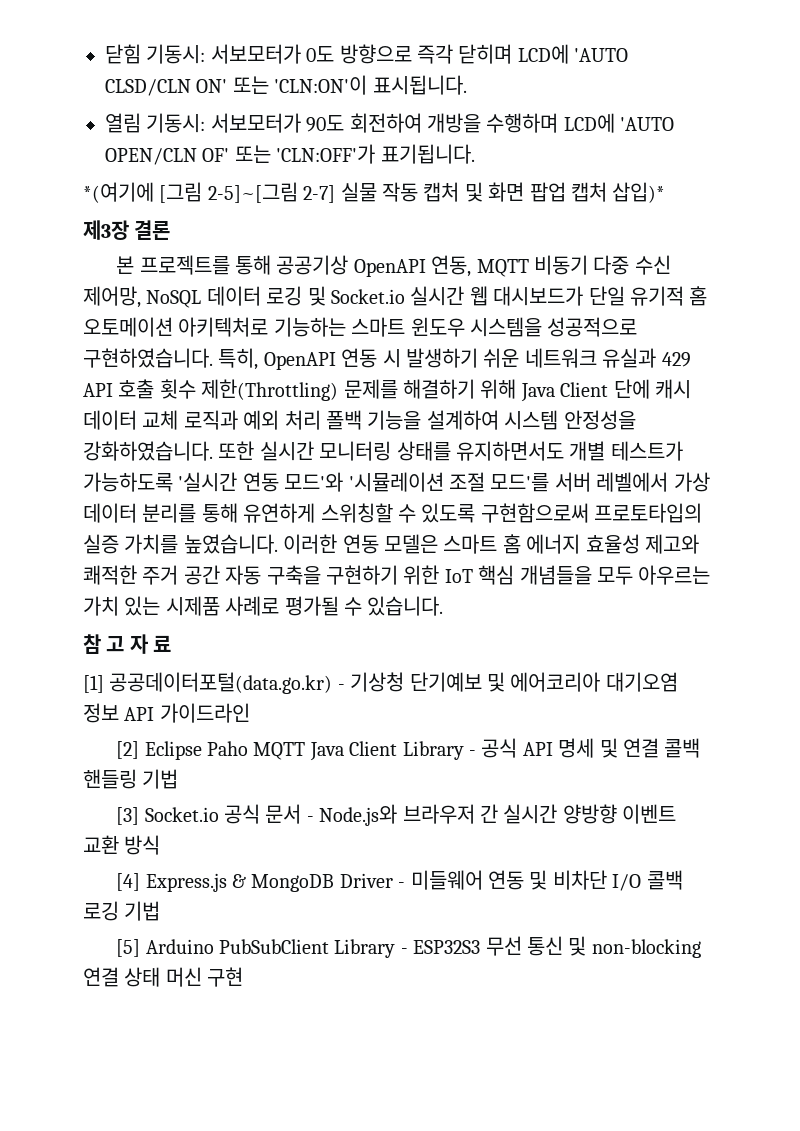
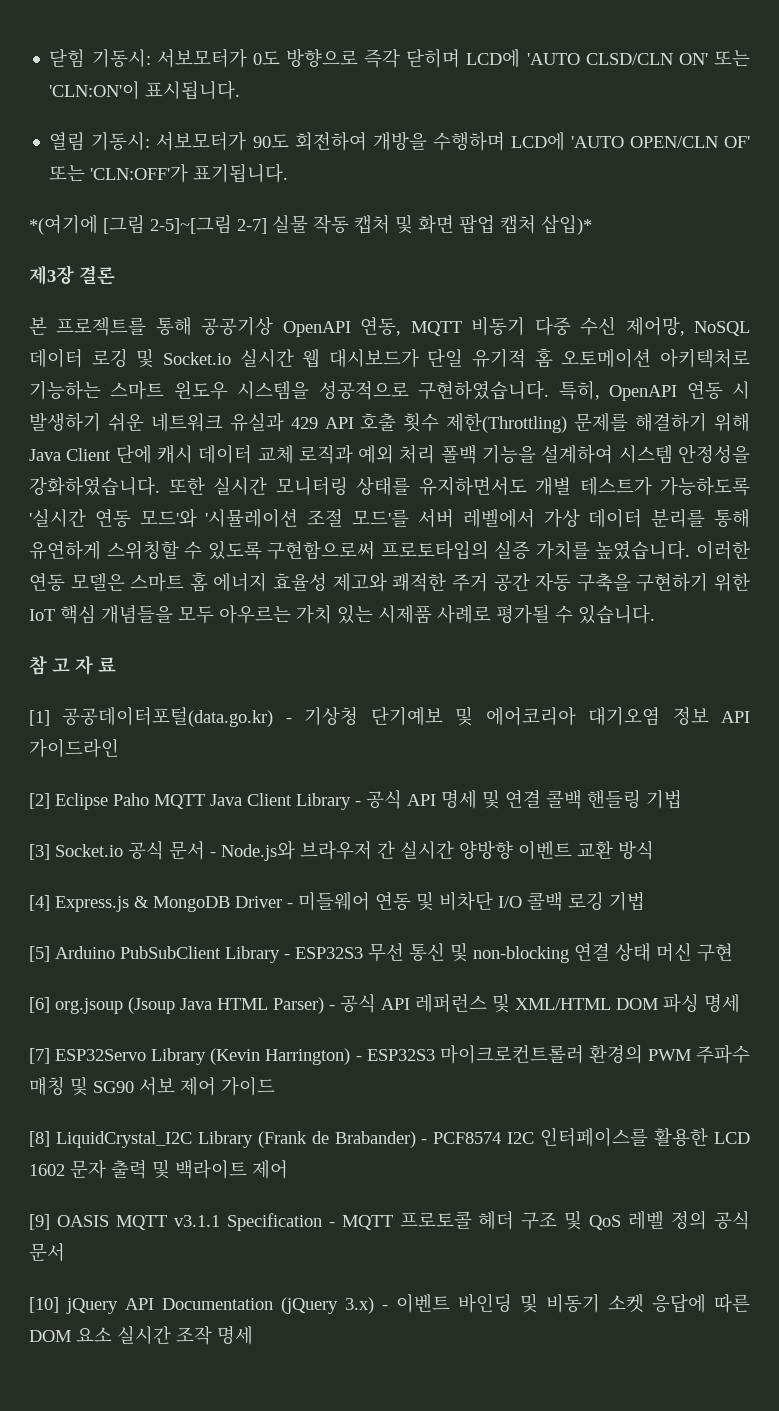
(244, 977) none -> [29,993,740,1014] [29,1044,751,1065] [29,1076,275,1096] [29,1127,751,1148] [29,1159,288,1179] [29,1210,751,1231] [29,1243,65,1262] [29,1293,750,1314] [29,1325,253,1345] // [6] org.jsoup (Jsoup Java HTML Parser) - 공식 API 레퍼런스 및 XML/HTML DOM 파싱 명세 // [7] ESP32Servo Library (Kevin Harrington) - ESP32S3 마이크로컨트롤러 환경의 PWM 주파수 매칭 및 SG90 서보 제어 가이드 // [8] LiquidCrystal_I2C Library (Frank de Brabander) - PCF8574 I2C 인터페이스를 활용한 LCD 1602 문자 출력 및 백라이트 제어 // [9] OASIS MQTT v3.1.1 Specification - MQTT 프로토콜 헤더 구조 및 QoS 레벨 정의 공식 문서 // [10] jQuery API Documentation (jQuery 3.x) - 이벤트 바인딩 및 비동기 소켓 응답에 따른 DOM 요소 실시간 조작 명세

